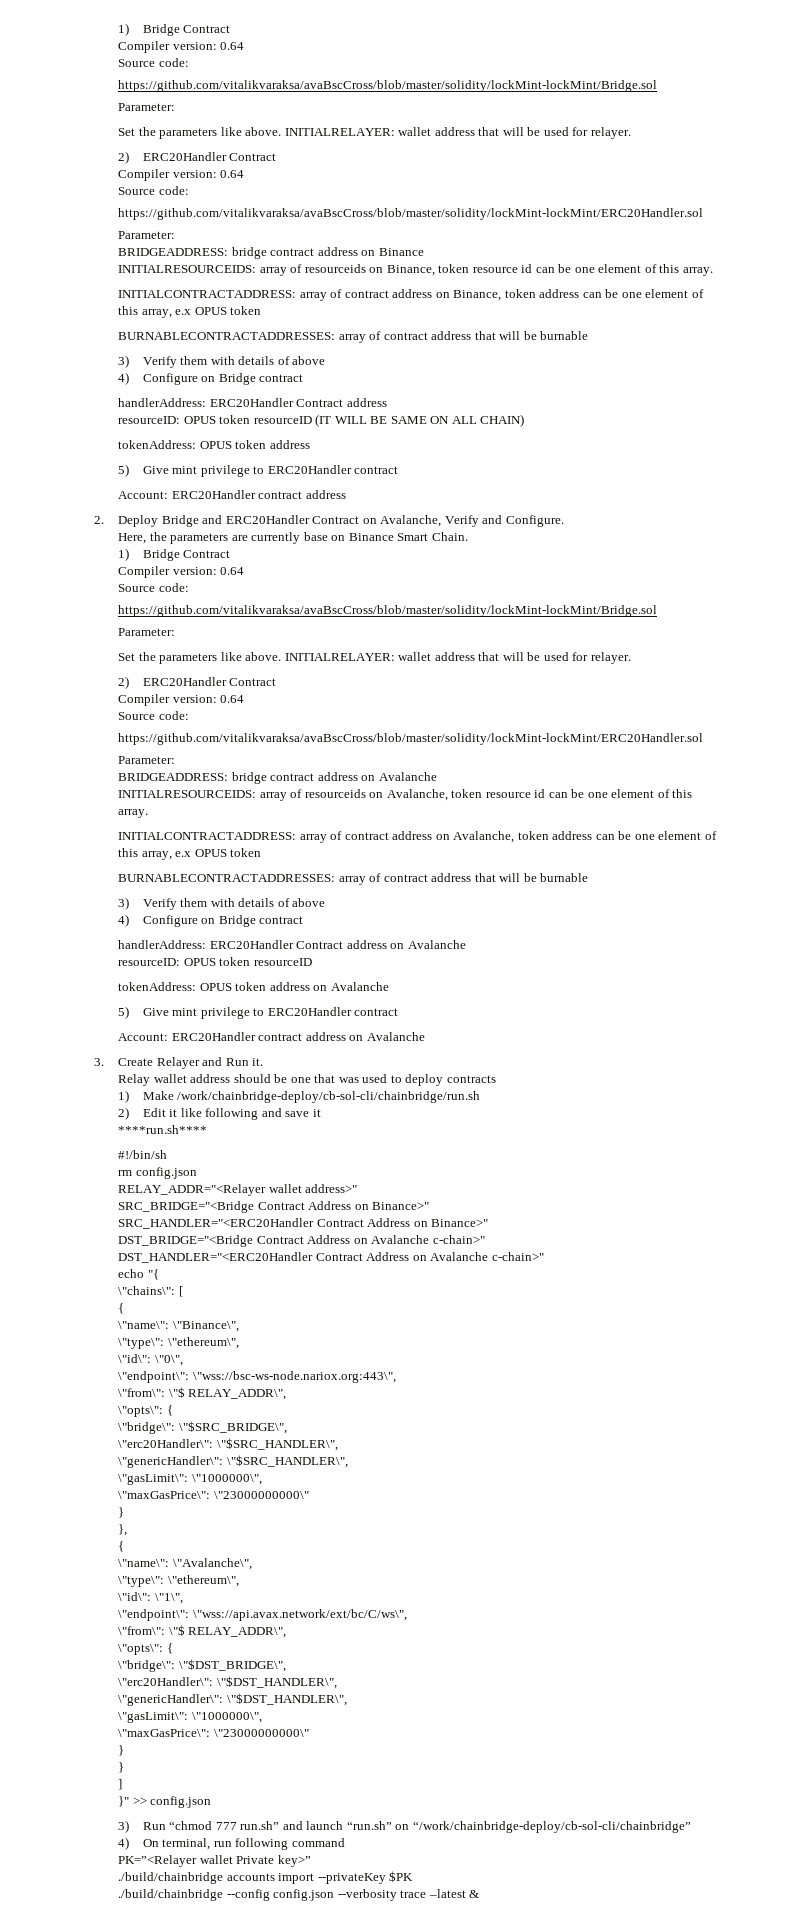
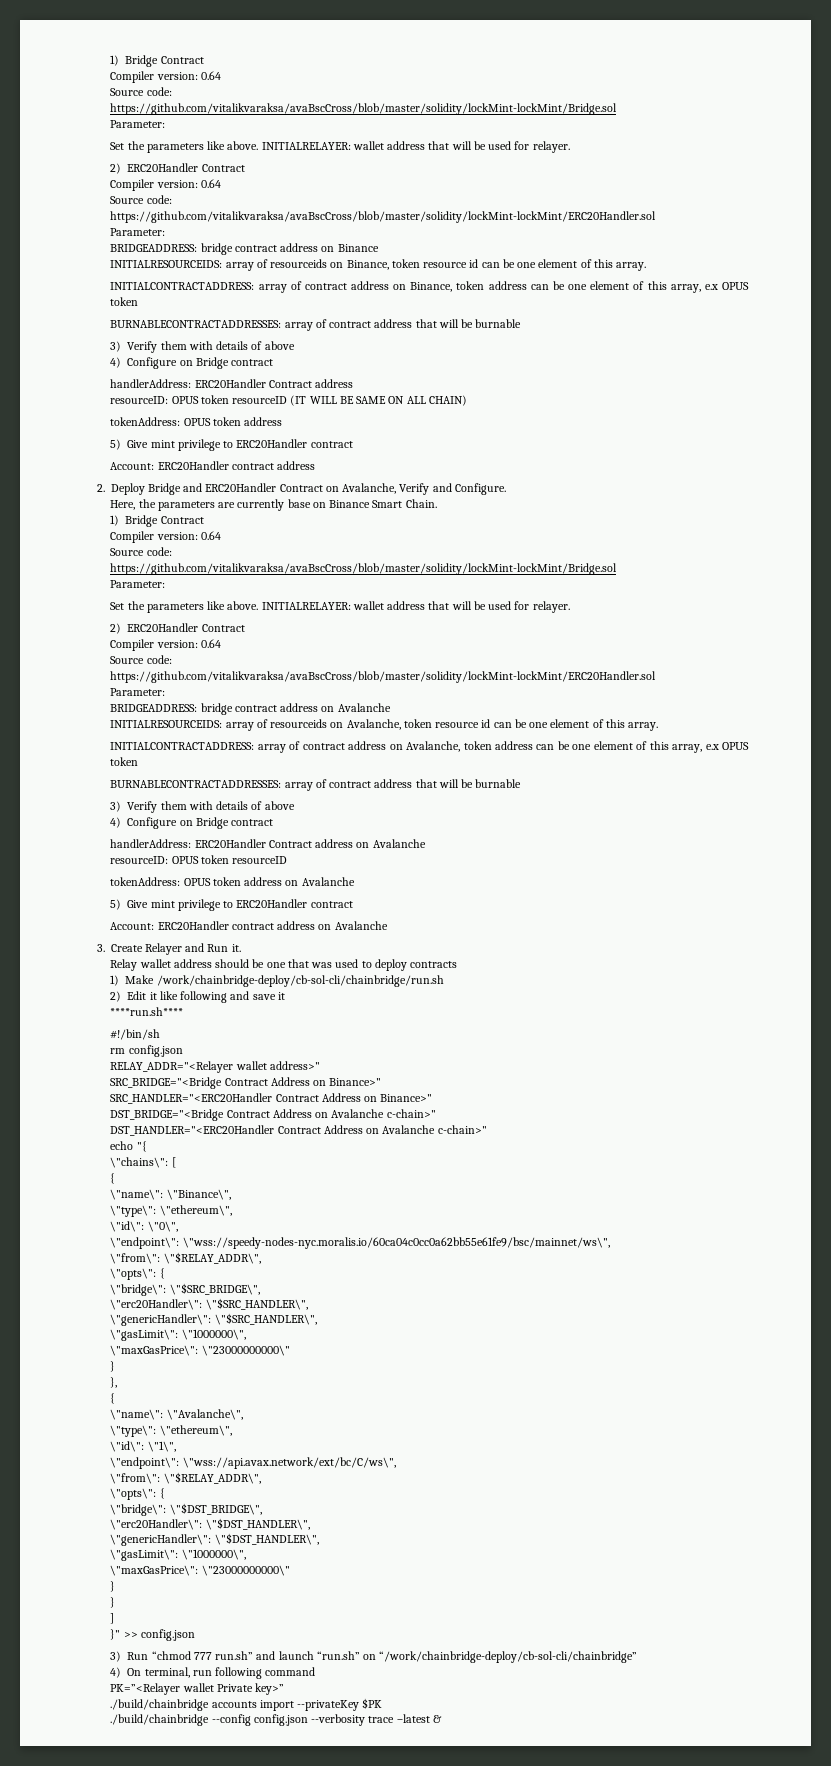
[192,1371,396,1383] [118,1387,287,1400] \"wss://bsc-ws-node.nariox.org:443\", // \"from\": \"$ RELAY_ADDR\", -> [182,1237,610,1249] [110,1252,261,1264] \"wss://speedy-nodes-nyc.moralis.io/60ca04c0cc0a62bb55e61fe9/bsc/mainnet/ws\", // \"from\": \"$RELAY_ADDR\",
[168,1625,287,1638] \"$ RELAY_ADDR\", -> [163,1472,261,1484] \"$RELAY_ADDR\",

